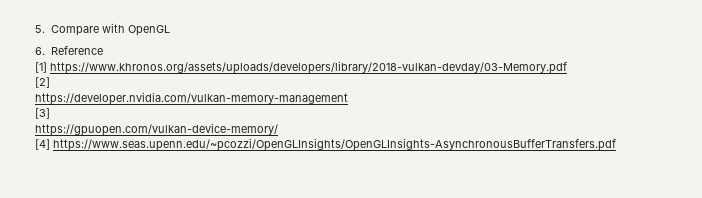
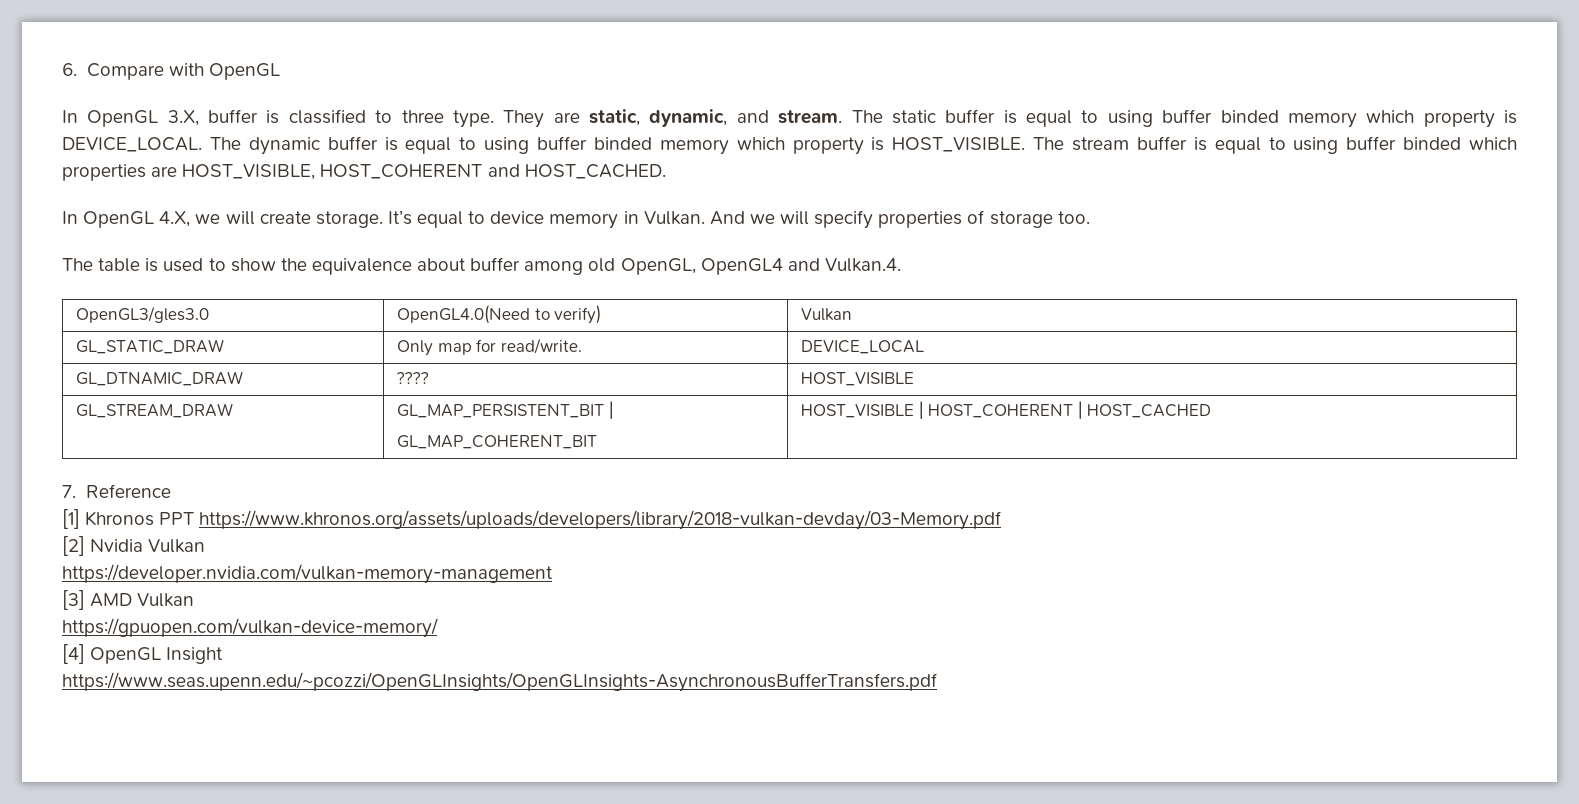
[35,25,45,33] 5. -> [62,63,77,76] 6.
[35,47,45,55] 6. -> [62,109,1517,128] [62,136,1517,155] [62,164,666,181] [62,210,1090,229] [62,257,901,275] [76,306,210,323] [397,305,602,324] [801,308,853,321] [76,339,225,354] [397,338,582,356] [801,340,925,354] [76,371,244,386] [396,372,430,384] [801,372,915,386] [76,403,234,418] [397,401,614,419] [397,435,598,449] [801,401,1212,419] [62,485,76,498] In OpenGL 3.X, buffer is classified to three type. They are static, dynamic, and stream. The static buffer is equal to using buffer binded memory which property is DEVICE_LOCAL. The dynamic buffer is equal to using buffer binded memory which property is HOST_VISIBLE. The stream buffer is equal to using buffer binded which properties are HOST_VISIBLE, HOST_COHERENT and HOST_CACHED. // In OpenGL 4.X, we will create storage. It’s equal to device memory in Vulkan. And we will specify properties of storage too. // The table is used to show the equivalence about buffer among old OpenGL, OpenGL4 and Vulkan.4. // OpenGL3/gles3.0 | OpenGL4.0(Need to verify) | Vulkan // GL_STATIC_DRAW | Only map for read/write. | DEVICE_LOCAL // GL_DTNAMIC_DRAW | ???? | HOST_VISIBLE // GL_STREAM_DRAW | GL_MAP_PERSISTENT_BIT | // GL_MAP_COHERENT_BIT | HOST_VISIBLE | HOST_COHERENT | HOST_CACHED // 7.
(47, 67) none -> [85,511,195,526] Khronos PPT
(50, 82) none -> [90,539,206,553] Nvidia Vulkan
(50, 113) none -> [90,593,195,607] AMD Vulkan
(50, 144) none -> [90,647,224,664] OpenGL Insight //

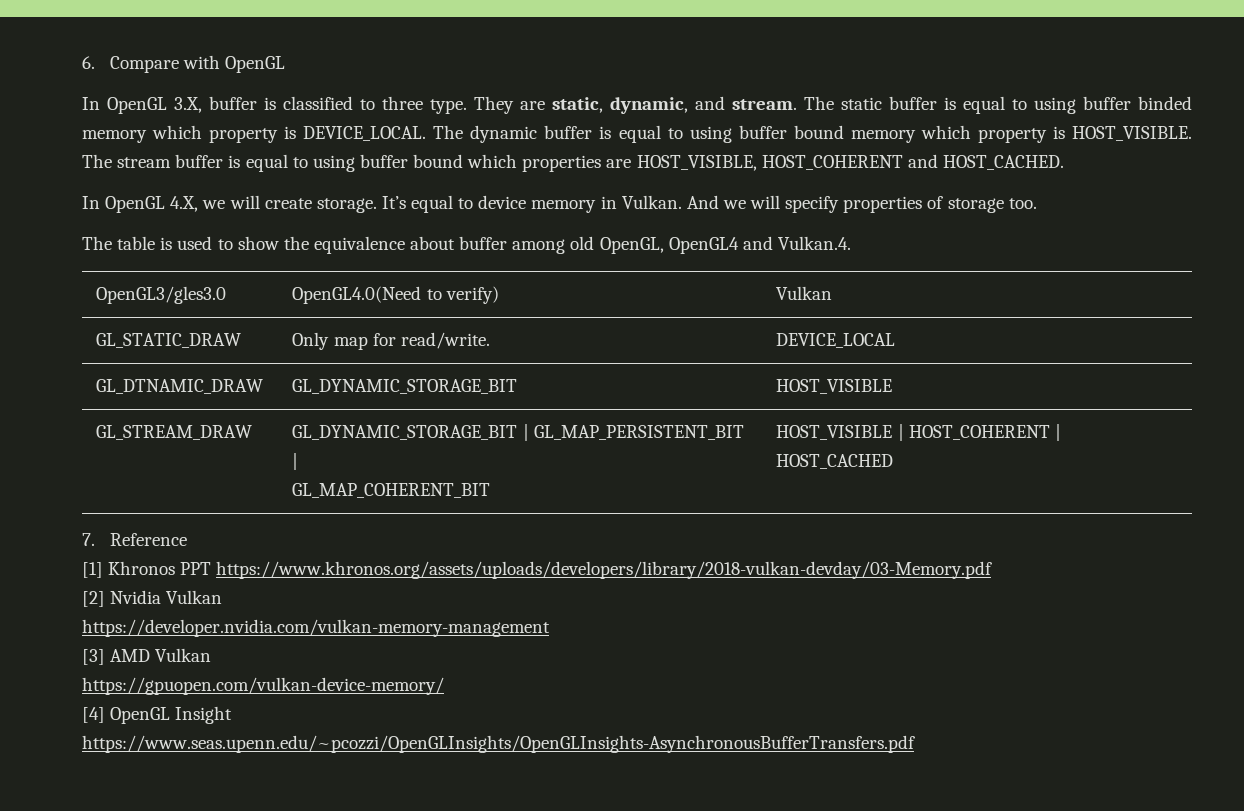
[593,137,652,150] binded -> [793,125,844,139] bound
[1403,137,1462,150] binded -> [413,154,464,168] bound
[396,372,430,384] ???? -> [292,379,518,394] GL_DYNAMIC_STORAGE_BIT
(234, 410) none -> [292,424,529,441] GL_DYNAMIC_STORAGE_BIT |

